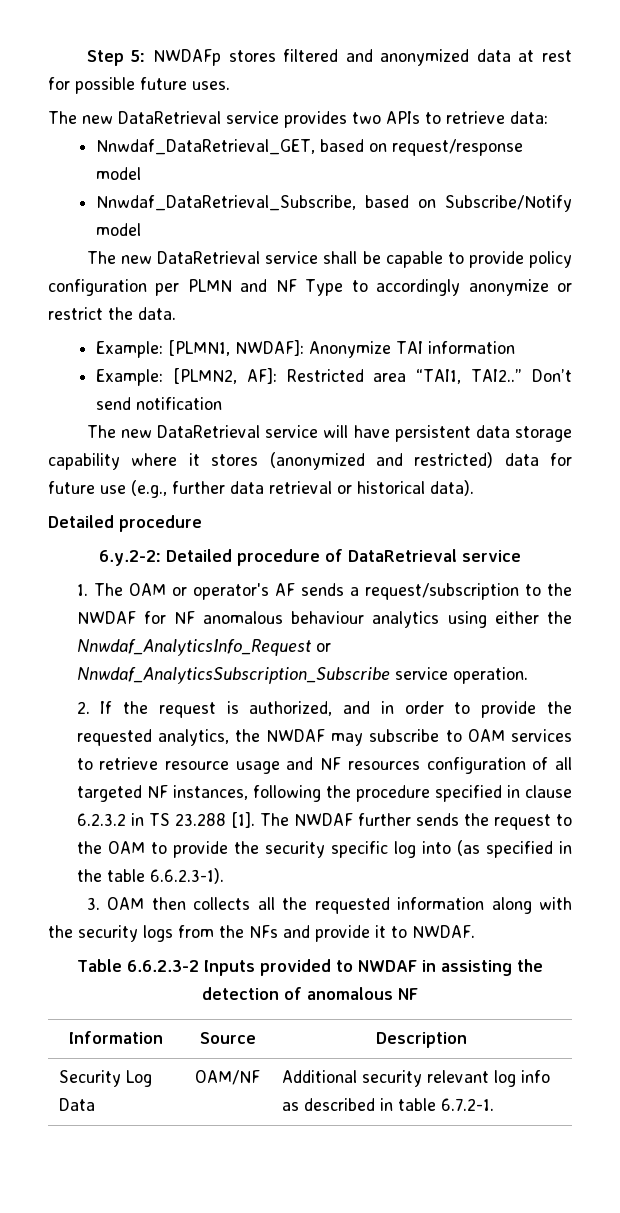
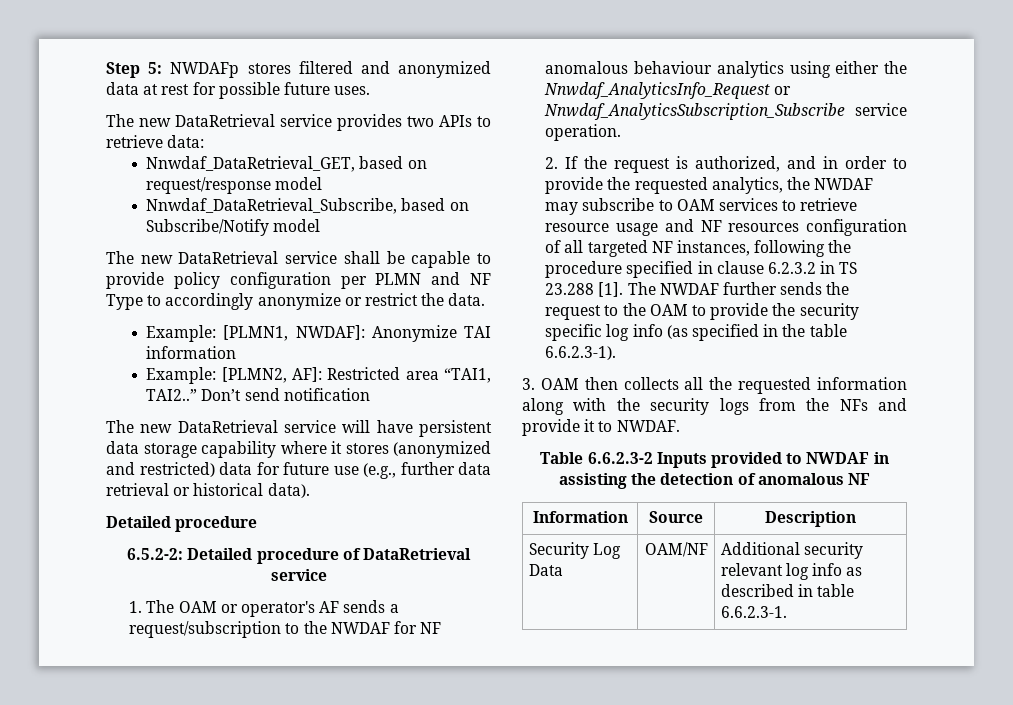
[99,550,161,566] 6.y.2-2: -> [127,548,184,560] 6.5.2-2:
[421,841,451,854] into -> [632,324,663,337] info
[441,1098,495,1111] 6.7.2-1. -> [720,606,787,618] 6.6.2.3-1.

